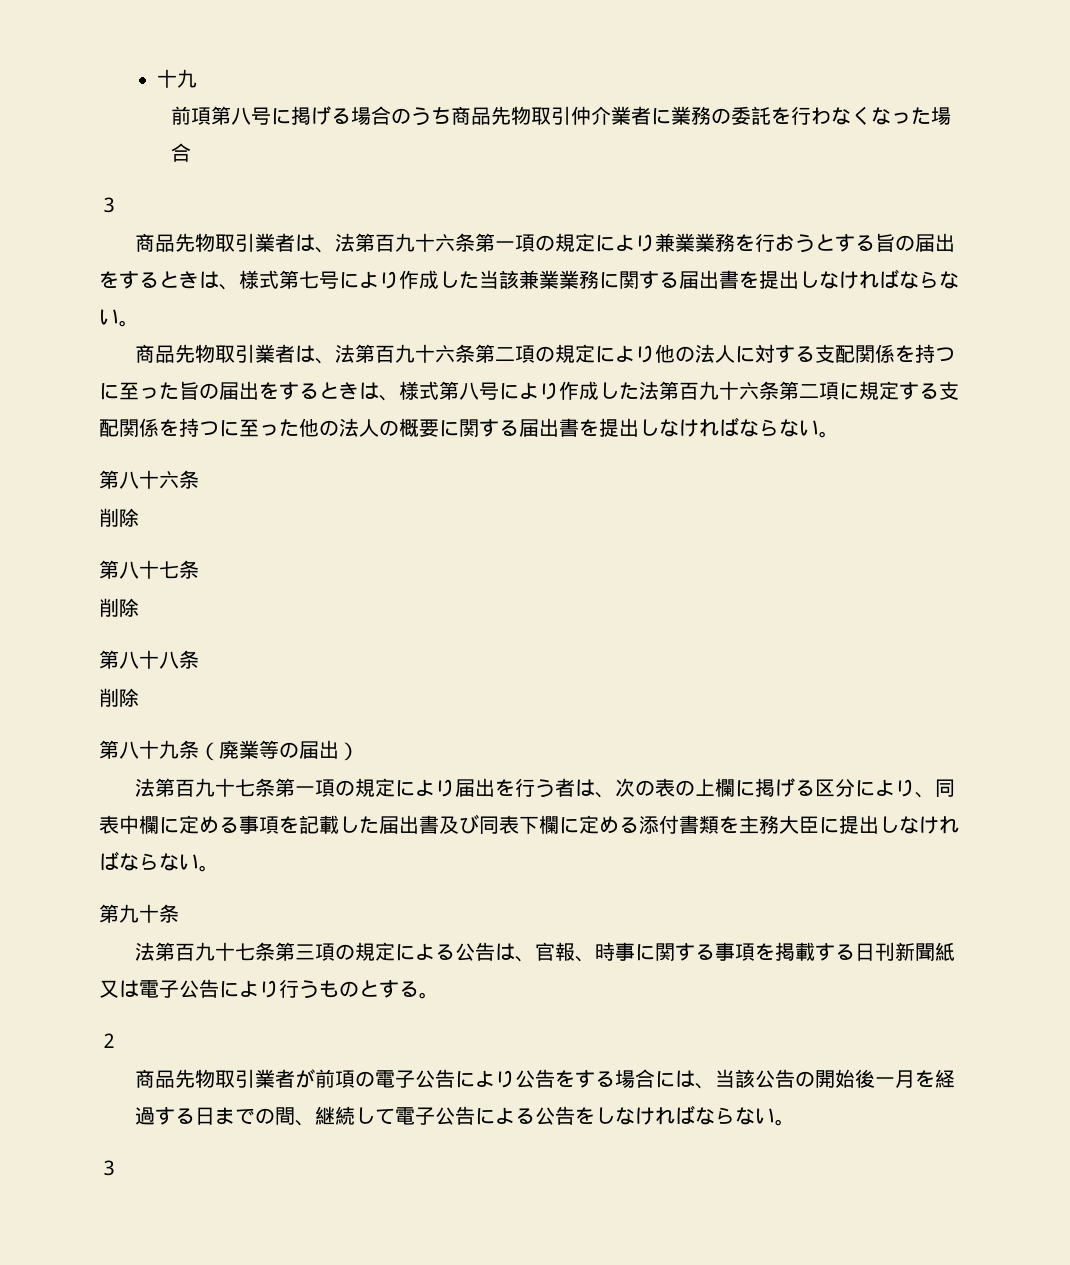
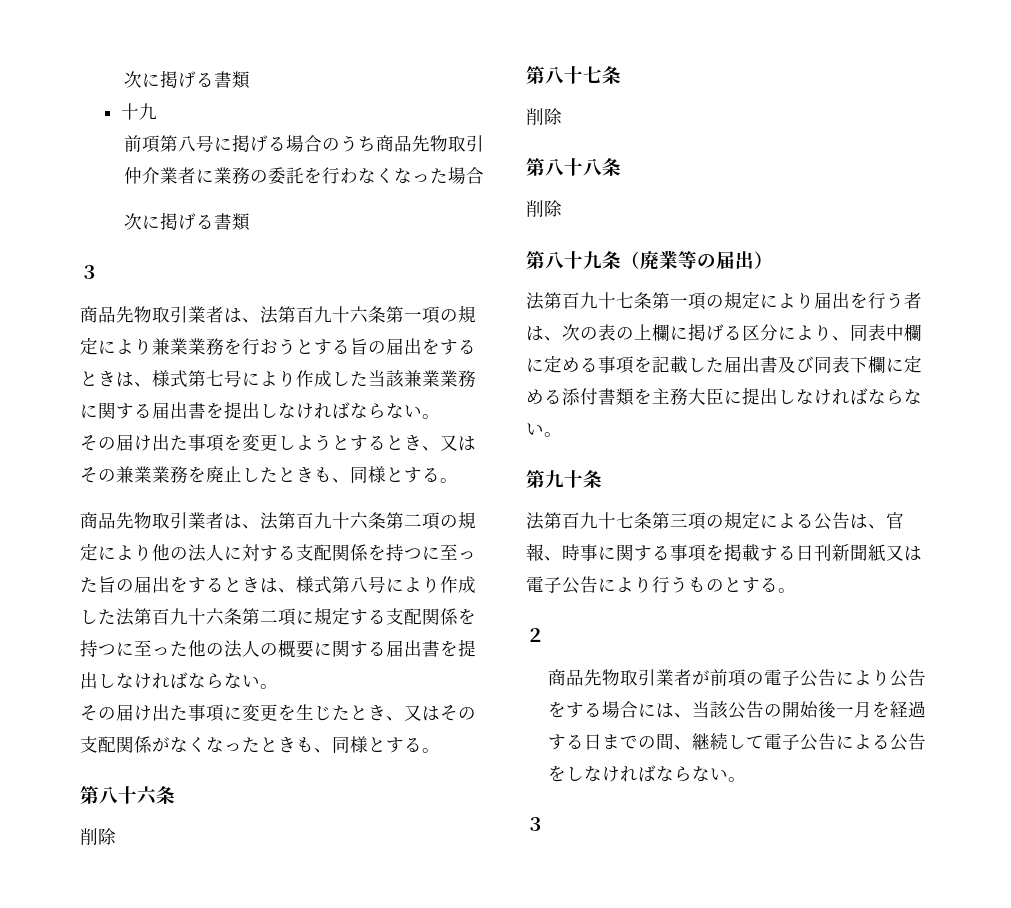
(156, 78) none -> [123,70,250,89] 次に掲げる書類 //
(191, 152) none -> [123,212,250,231] // 次に掲げる書類
(139, 323) none -> [80,434,476,452] [80,466,458,483] // その届け出た事項を変更しようとするとき、又はその兼業業務を廃止したときも、同様とする。
(839, 434) none -> [80,704,476,722] [80,736,440,753] // その届け出た事項に変更を生じたとき、又はその支配関係がなくなったときも、同様とする。

